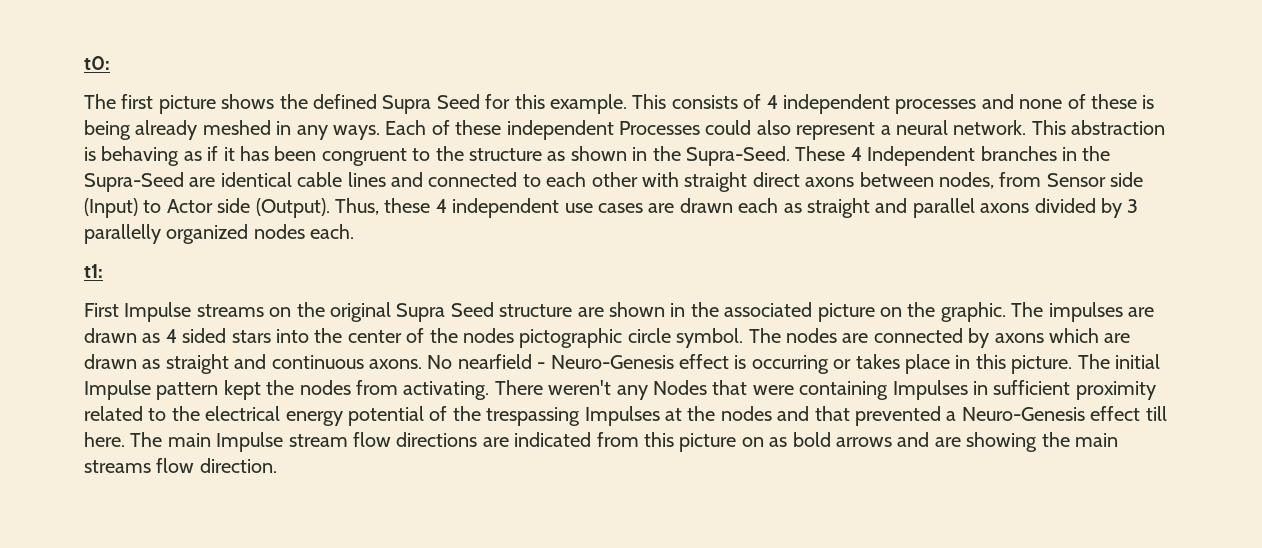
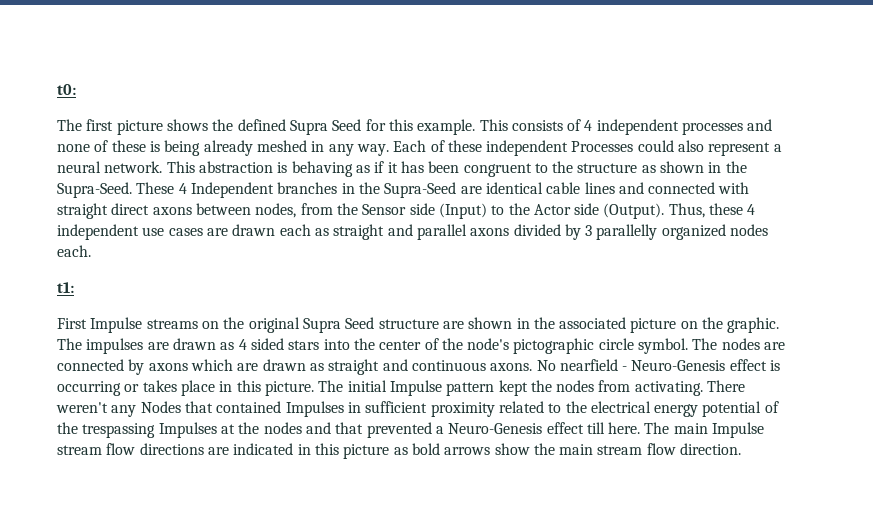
[333,125,380,140] ways. -> [356,144,389,156] way.
[522,172,638,187] to each other -> (716, 188) none
(1042, 179) none -> [336,203,358,215] the
(162, 206) none -> [508,203,530,215] the
[462,328,514,343] nodes -> [467,338,510,350] node's
[752,381,889,400] were containing -> [216,401,282,413] contained
[596,432,639,447] from -> [297,444,311,455] in
[741,437,764,447] on -> (390, 451) none
[897,432,1038,452] and are showing -> [494,443,530,455] show
[84,460,151,473] streams -> [597,445,643,455] stream

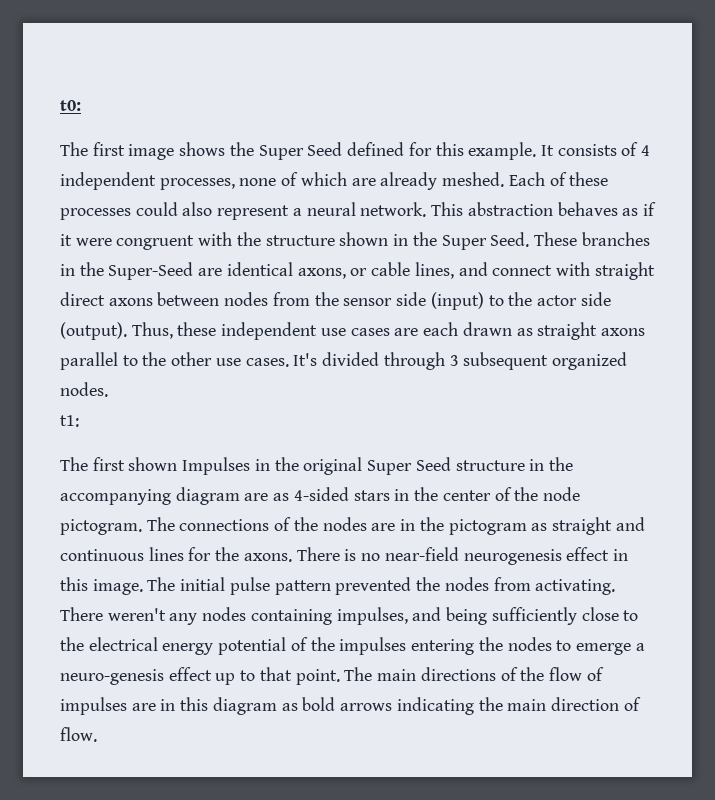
[116,120,163,135] picture -> [128,144,175,160] image
[237,119,362,135] defined Supra Seed -> [258,142,405,160] Super Seed defined
[479,119,508,131] This -> [540,145,554,156] It
[682,119,773,135] [57,140,389,156] processes and none of these is being already meshed in any way. -> [159,172,505,190] processes, none of which are already meshed.
[486,140,634,156] independent Processes -> [60,208,131,220] processes
[277,161,353,177] is behaving -> [557,202,618,216] behaves
[400,161,548,177] has been congruent to -> [75,232,233,250] were congruent with
[641,161,747,173] [57,182,274,198] as shown in the Supra-Seed. These 4 Independent -> [339,232,577,250] shown in the Super Seed. These
[384,182,457,198] Supra-Seed -> [108,262,194,280] Super-Seed
[546,182,716,194] cable lines and connected -> [297,262,553,279] axons, or cable lines, and connect
[255,203,297,218] nodes, -> [224,292,269,306] nodes
[362,203,665,219] Sensor side (Input) to the Actor side (Output). -> [343,292,611,310] [60,322,127,340] sensor side (input) to the actor side (output).
[747,204,756,215] 4 -> (217, 329) none
[232,224,769,240] [57,245,91,257] [57,282,74,293] [57,317,219,333] drawn each as straight and parallel axons divided by 3 parallelly organized nodes each. // t1: // First Impulse streams on -> [423,322,645,340] [60,352,627,370] [60,382,108,397] [60,415,79,427] [60,457,270,475] each drawn as straight axons parallel to the other use cases. It's divided through 3 subsequent organized nodes. // t1: // The first shown Impulses in
[302,318,341,333] Supra -> [367,460,413,475] Super
[442,317,780,333] [57,338,786,354] [57,359,781,375] [57,380,314,396] are shown in the associated picture on the graphic. The impulses are drawn as 4 sided stars into the center of the node's pictographic circle symbol. The nodes are connected by axons which are drawn as straight and continuous axons. No nearfield - Neuro-Genesis effect is occurring or takes place in this picture. -> [529,457,573,471] [60,487,580,505] [60,517,645,535] [60,547,628,565] [60,577,143,595] in the accompanying diagram are as 4-sided stars in the center of the node pictogram. The connections of the nodes are in the pictogram as straight and continuous lines for the axons. There is no near-field neurogenesis effect in this image.
[389,380,528,396] Impulse pattern kept -> [229,577,412,595] pulse pattern prevented
[140,401,544,417] Nodes that contained Impulses in sufficient proximity related -> [202,607,619,625] nodes containing impulses, and being sufficiently close
[82,422,765,438] [57,443,390,459] trespassing Impulses at the nodes and that prevented a Neuro-Genesis effect till here. The main Impulse stream flow directions are indicated in this picture -> [339,637,645,655] [60,667,604,685] [60,697,277,715] impulses entering the nodes to emerge a neuro-genesis effect up to that point. The main directions of the flow of impulses are in this diagram
[494,443,530,455] show -> [396,697,474,715] indicating
[597,443,742,455] stream flow direction. -> [550,697,641,711] [60,727,97,742] direction of flow.

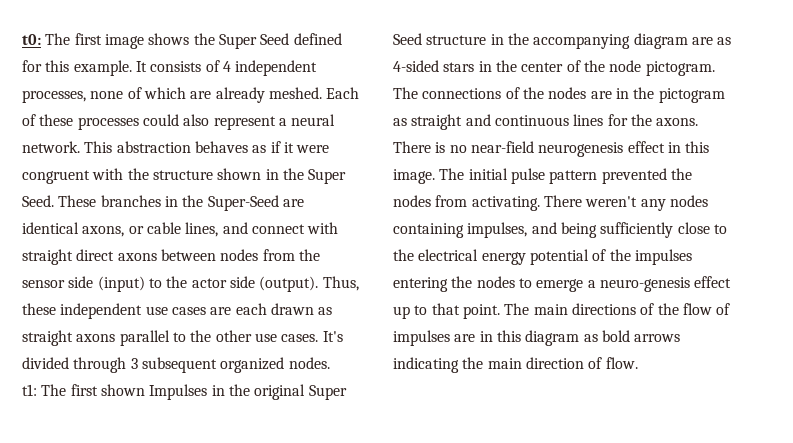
(81, 105) // -> (41, 39) none
(79, 421) // -> (37, 390) none

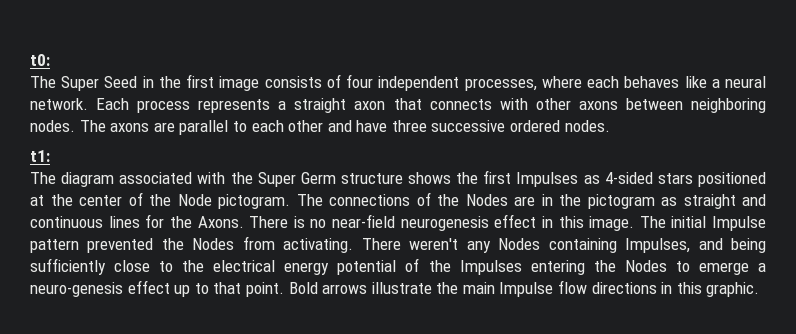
[45,33,342,49] [22,60,147,76] The first image shows the Super Seed defined for this example. It -> [30,74,260,91] // The Super Seed in the first image
[222,61,231,72] 4 -> [346,74,374,88] four
[90,87,360,103] [22,114,336,130] [22,141,330,153] [22,168,347,184] [22,195,304,211] [22,222,339,237] [22,249,320,265] [22,276,359,292] [22,303,333,319] [22,330,343,346] [22,357,330,373] [22,384,347,400] [393,33,713,49] none of which are already meshed. Each of these processes could also represent a neural network. This abstraction behaves as if it were congruent with the structure shown in the Super Seed. These branches in the Super-Seed are identical axons, or cable lines, and connect with straight direct axons between nodes from the sensor side (input) to the actor side (output). Thus, these independent use cases are each drawn as straight axons parallel to the other use cases. It's divided through 3 subsequent organized nodes. // t1: The first shown Impulses in the original Super Seed structure in the accompanying diagram are -> [541,76,767,88] [30,98,767,113] [30,120,610,135] [30,150,50,162] [30,170,579,187] where each behaves like a neural network. Each process represents a straight axon that connects with other axons between neighboring nodes. The axons are parallel to each other and have three successive ordered nodes. // t1: // The diagram associated with the Super Germ structure shows the first Impulses
[478,61,492,72] in -> [697,172,766,187] [30,195,44,206] positioned at
[609,60,642,72] node -> [177,194,212,206] Node
[548,87,587,99] nodes -> [465,194,508,206] Nodes
[656,118,699,126] axons. -> [197,216,244,228] Axons.
[510,168,545,184] pulse -> [712,216,766,231] Impulse
[393,195,431,207] nodes -> [192,238,235,250] Nodes
[669,195,708,207] [393,222,528,238] nodes containing impulses, -> [498,238,691,253] Nodes containing Impulses,
[634,249,692,265] impulses -> [459,260,522,275] Impulses
[476,276,515,288] nodes -> [624,260,667,272] Nodes
[504,303,731,315] [393,330,681,346] [393,357,638,373] The main directions of the flow of impulses are in this diagram as bold arrows indicating the main direction of flow. -> [288,280,760,297] Bold arrows illustrate the main Impulse flow directions in this graphic.

